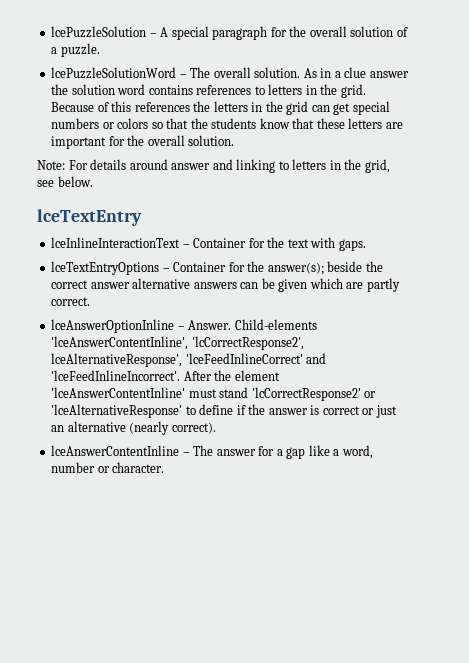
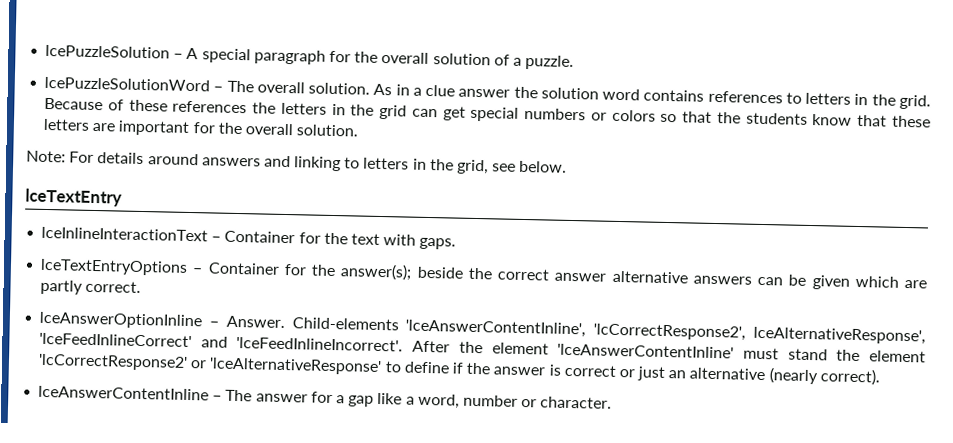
[111,101,132,112] this -> [128,99,168,112] these
[171,163,211,170] answer -> [201,157,261,167] answers
(249, 392) none -> [836,349,927,363] the element

